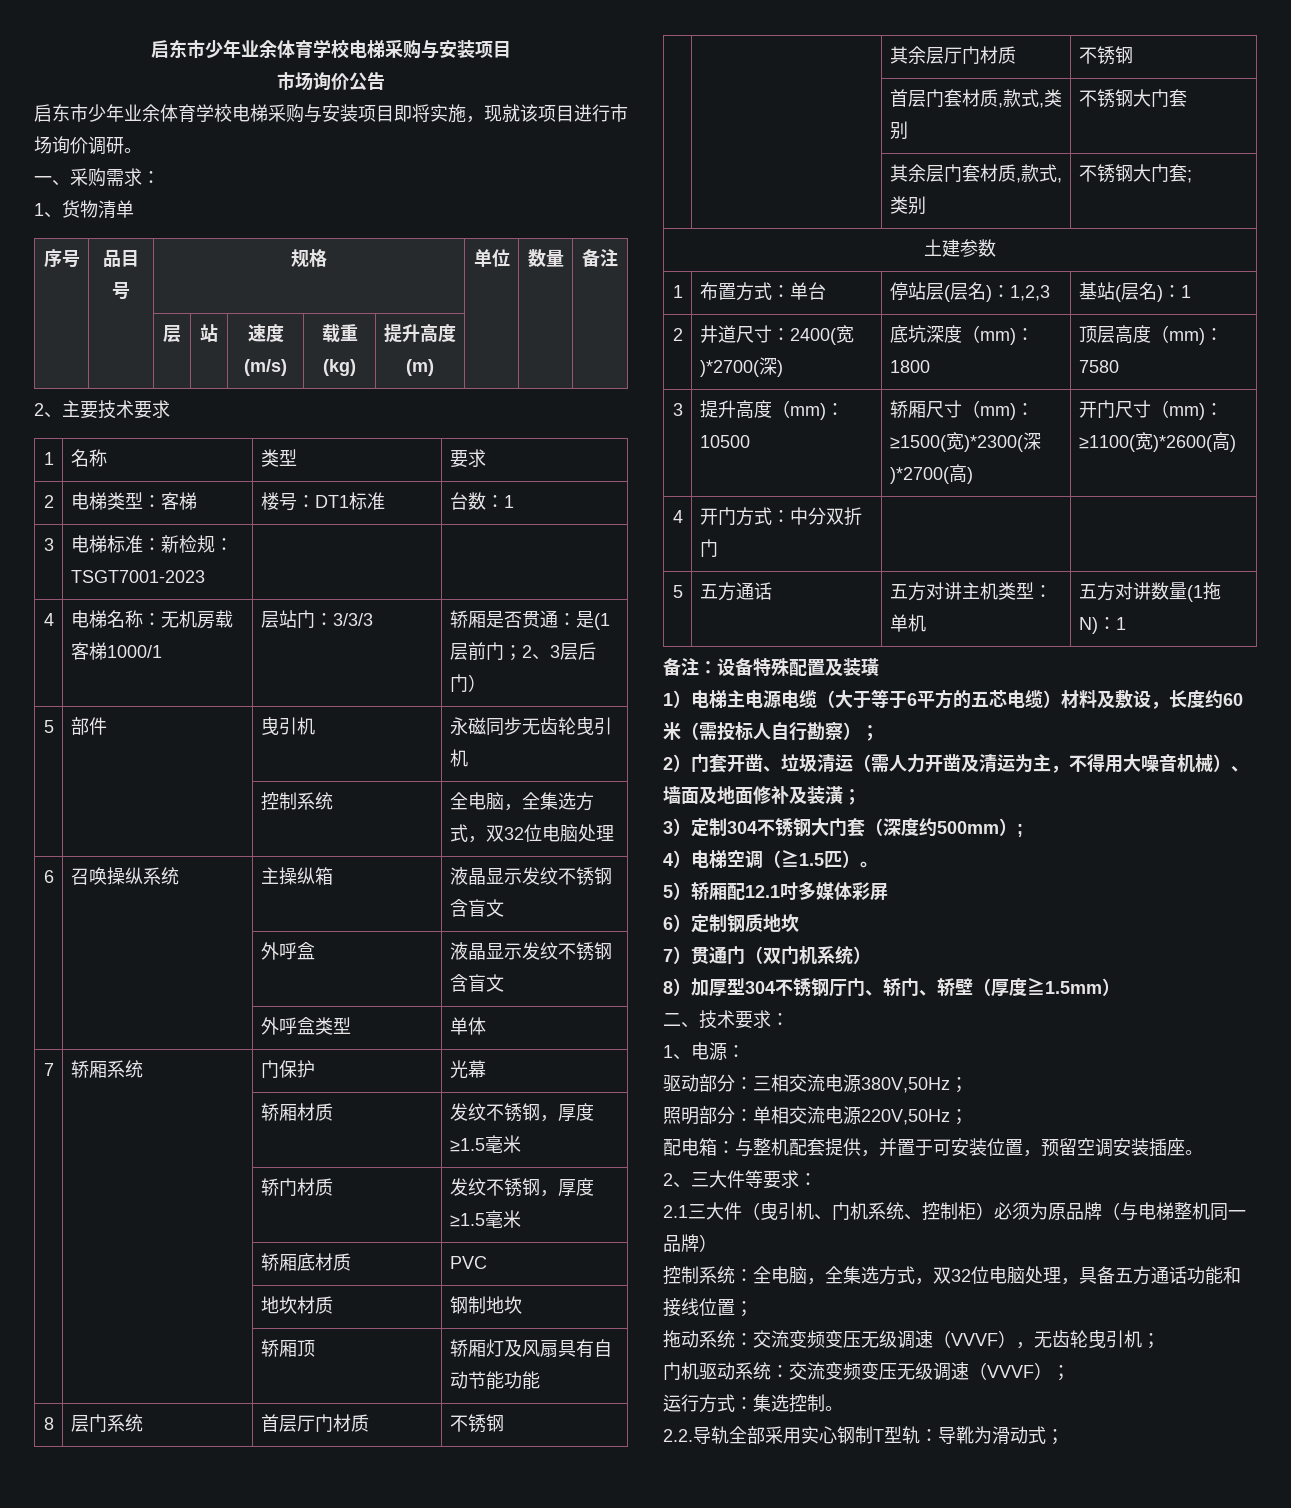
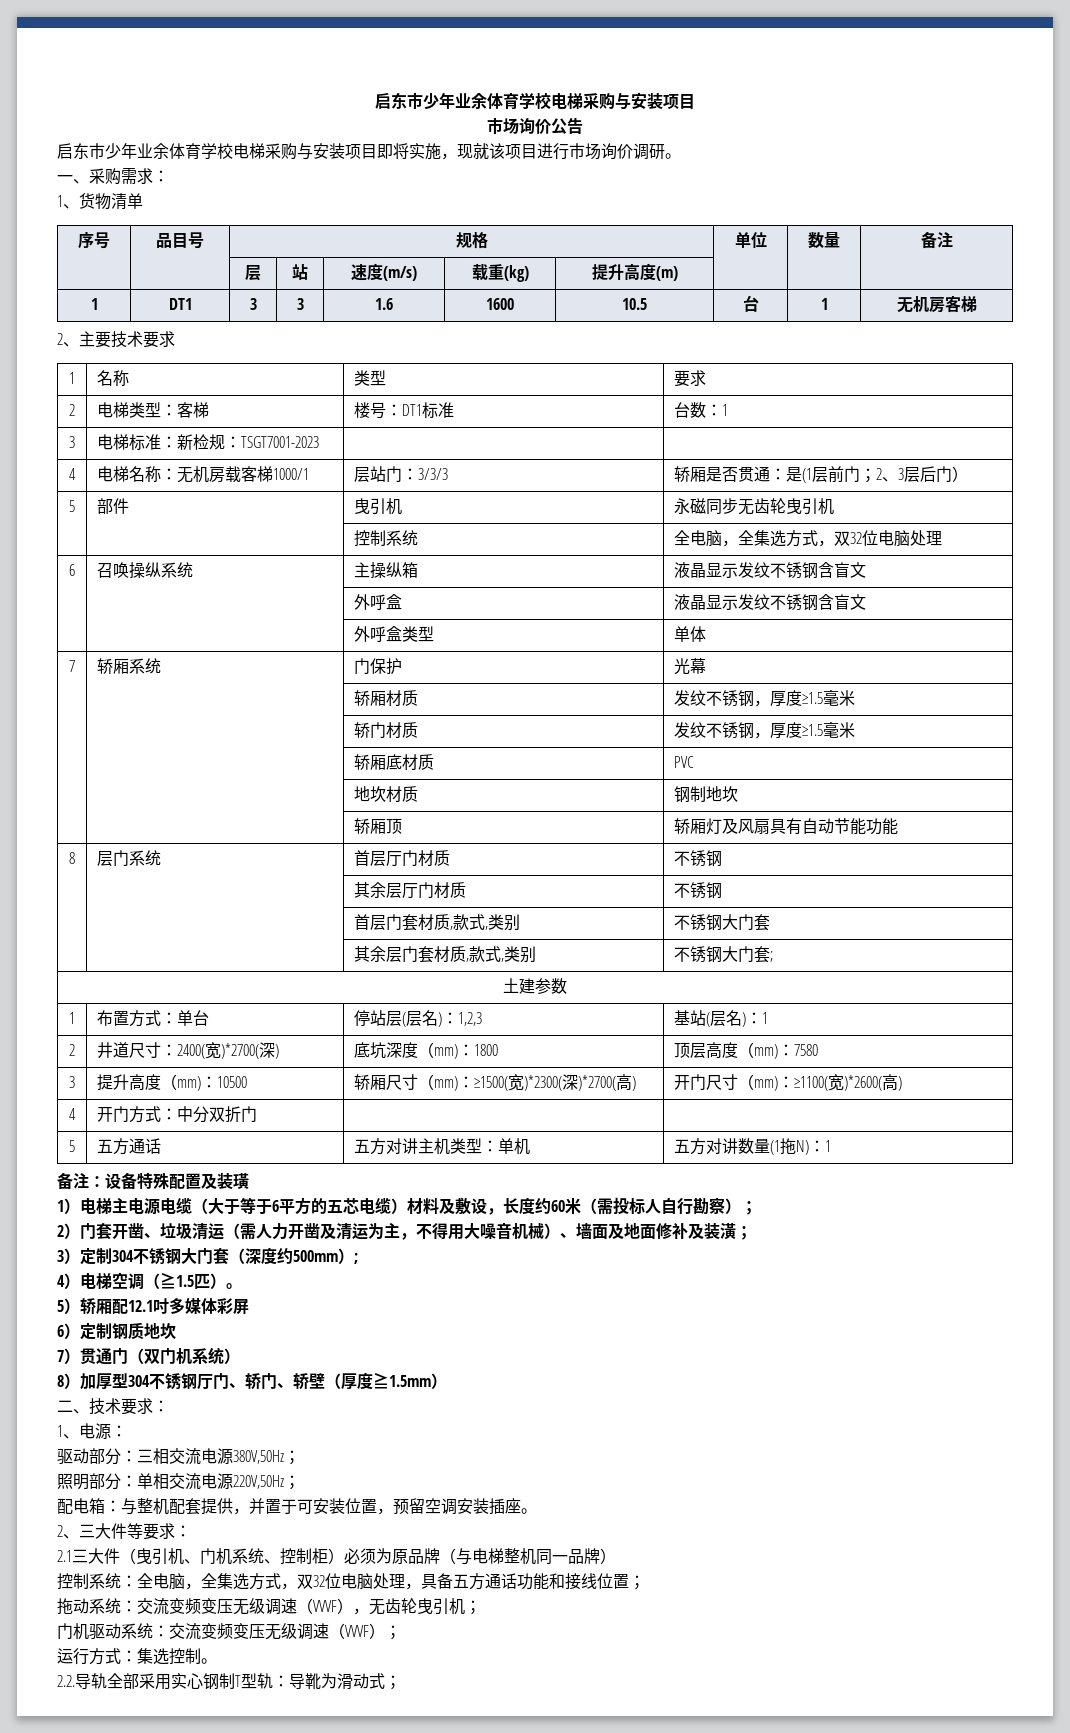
(434, 367) none -> [90,298,98,310] [168,298,192,310] [249,298,257,310] [296,298,304,310] [375,298,393,310] [486,298,514,310] [622,298,647,310] [742,295,759,312] [820,298,828,310] [896,295,977,313] // 1 | DT1 | 3 | 3 | 1.6 | 1600 | 10.5 | 台 | 1 | 无机房客梯

